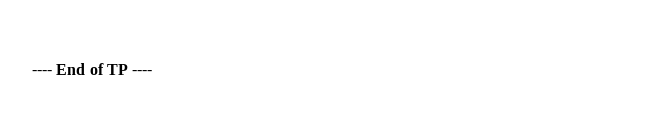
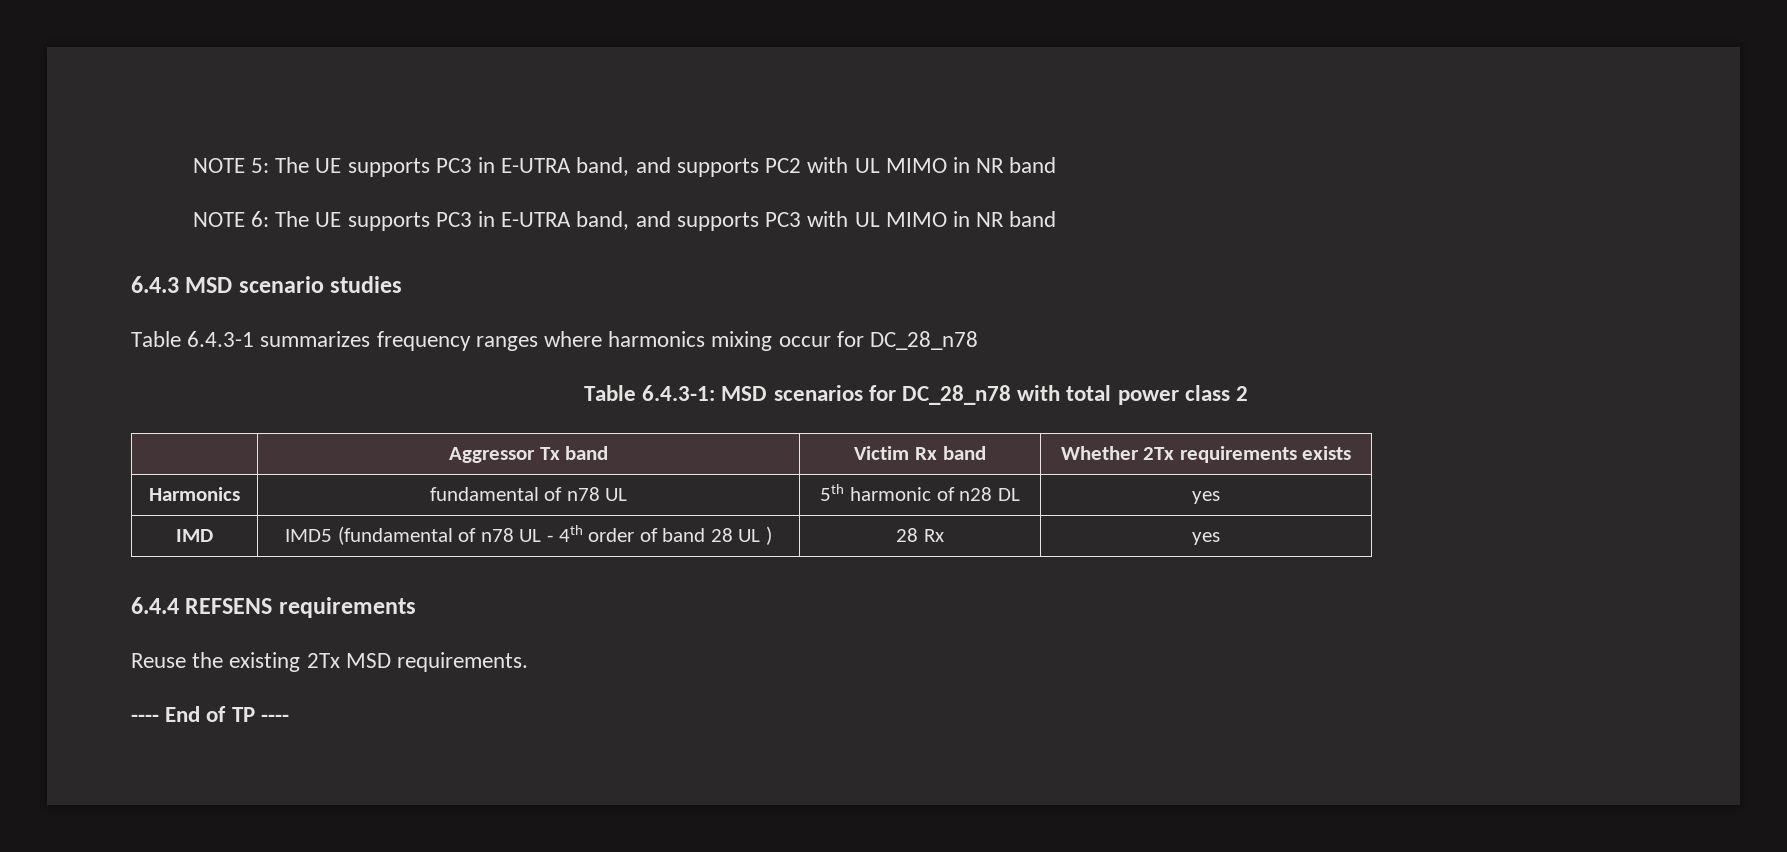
(32, 72) none -> [192,157,1057,177] [192,211,1057,231] [131,276,403,293] [131,331,979,351] [583,385,1249,405] [448,446,609,463] [854,446,986,460] [1060,446,1352,463] [149,487,240,501] [429,487,628,501] [820,484,1020,501] [1192,491,1220,504] [176,529,213,542] [285,525,772,545] [896,528,944,542] [1192,532,1220,545] [131,597,416,618] [131,652,529,672] NOTE 5: The UE supports PC3 in E-UTRA band, and supports PC2 with UL MIMO in NR band // NOTE 6: The UE supports PC3 in E-UTRA band, and supports PC3 with UL MIMO in NR band // 6.4.3 MSD scenario studies // Table 6.4.3-1 summarizes frequency ranges where harmonics mixing occur for DC_28_n78 // Table 6.4.3-1: MSD scenarios for DC_28_n78 with total power class 2 // | Aggressor Tx band | Victim Rx band | Whether 2Tx requirements exists // Harmonics | fundamental of n78 UL | 5th harmonic of n28 DL | yes // IMD | IMD5 (fundamental of n78 UL - 4th order of band 28 UL ) | 28 Rx | yes // 6.4.4 REFSENS requirements // Reuse the existing 2Tx MSD requirements. //

